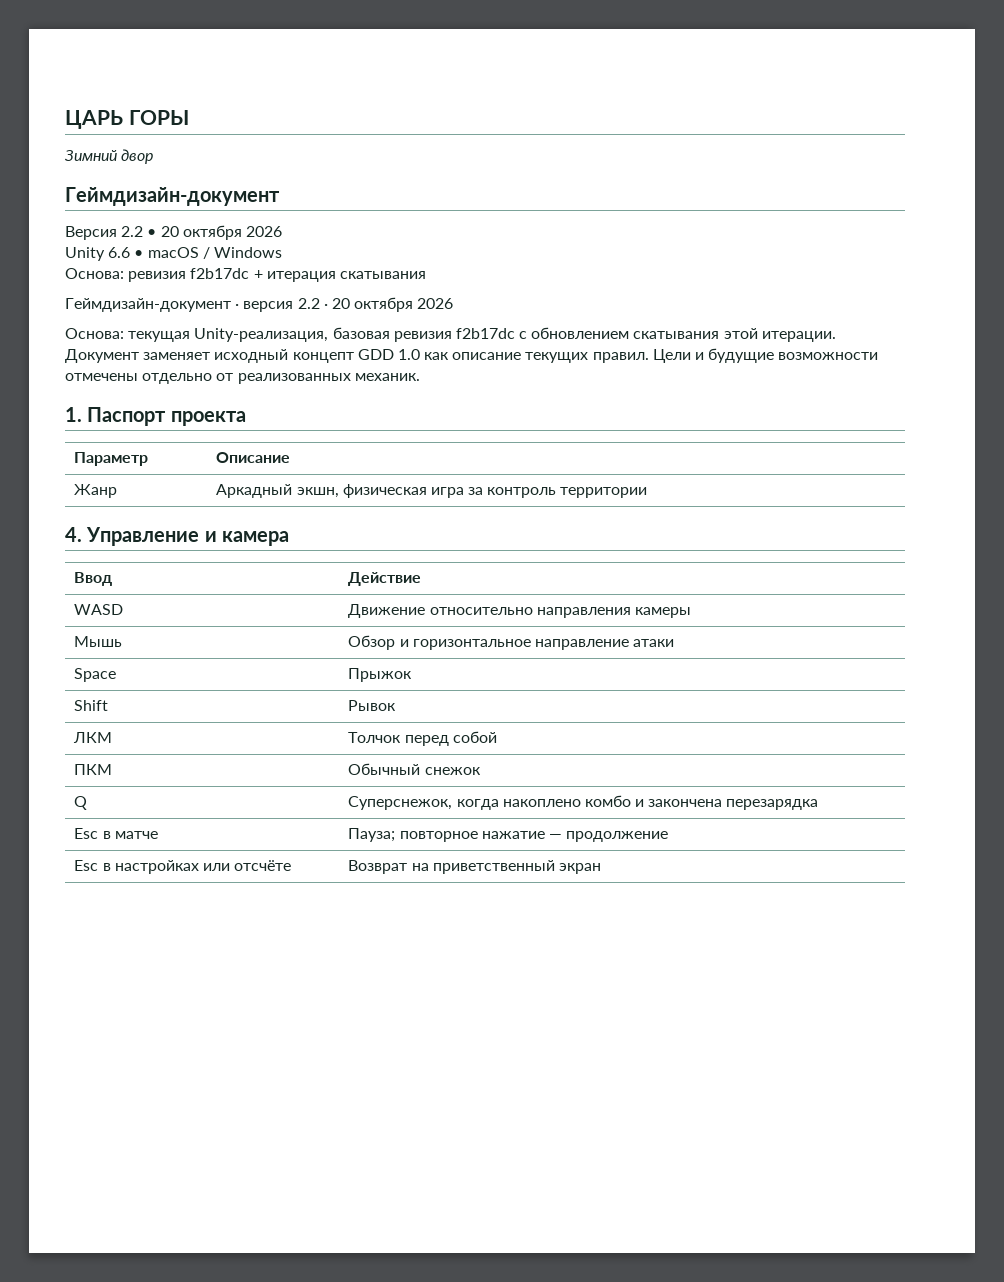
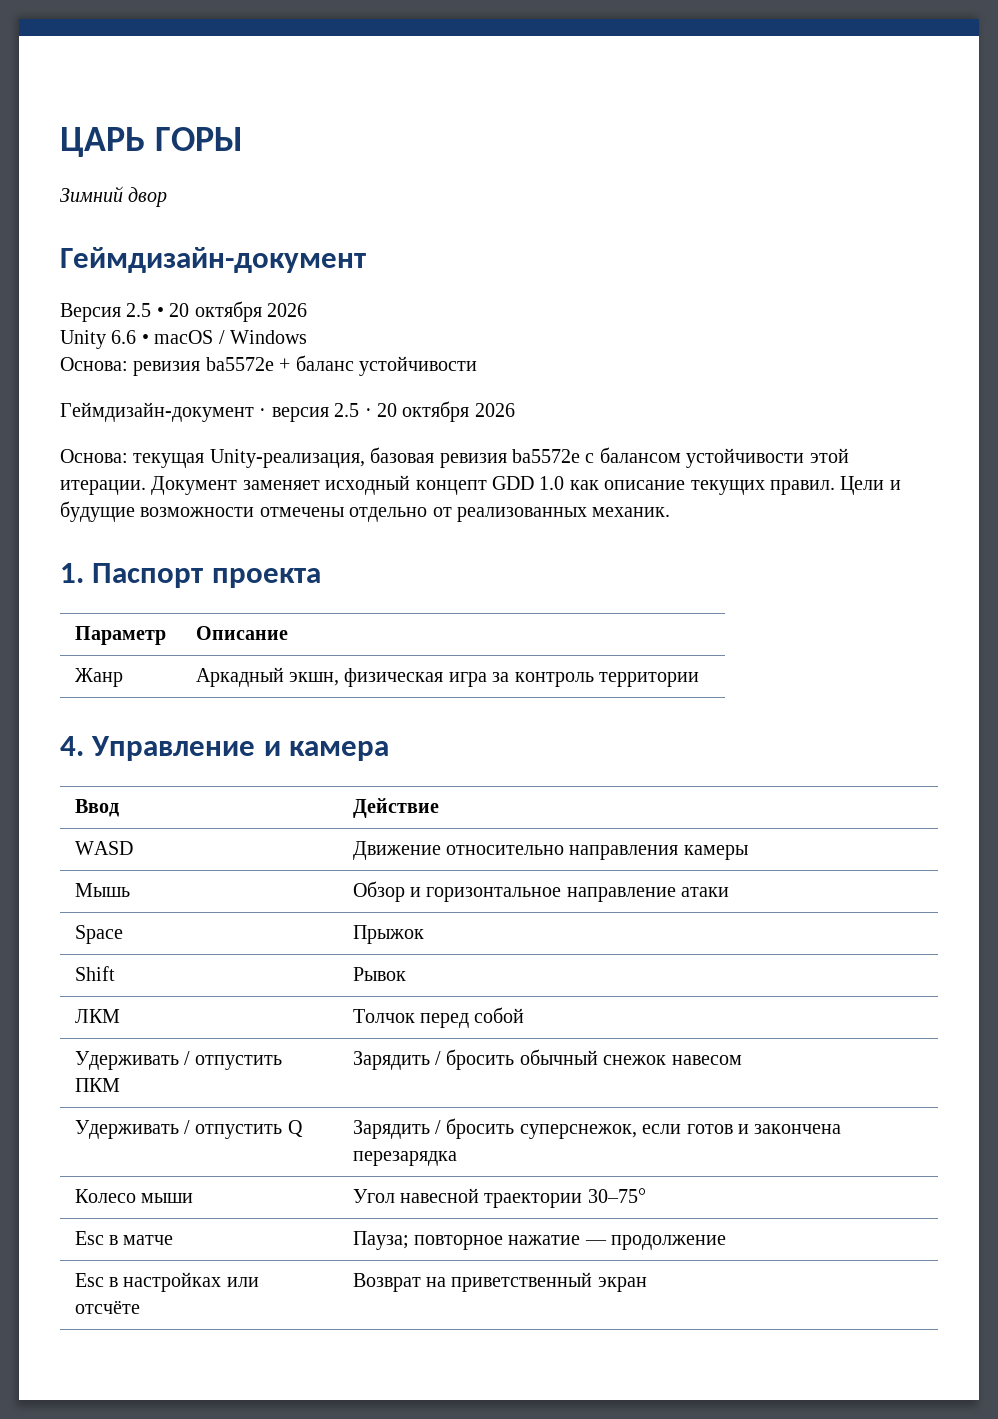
[121,226,144,237] 2.2 -> [126,303,152,317] 2.5
[190,268,426,282] f2b17dc + итерация скатывания -> [205,355,477,376] ba5572e + баланс устойчивости
[297,298,320,309] 2.2 -> [334,403,360,417] 2.5
[455,327,720,339] f2b17dc с обновлением скатывания -> [511,447,805,468] ba5572e с балансом устойчивости
[74,764,113,775] [348,763,481,775] [74,796,88,810] [348,795,819,810] ПКМ | Обычный снежок // Q | Суперснежок, когда накоплено комбо и закончена перезарядка -> [74,1051,283,1070] [74,1078,120,1092] [352,1049,742,1070] [74,1120,303,1139] [352,1118,842,1139] [352,1151,457,1166] [74,1189,193,1203] [352,1188,646,1208] Удерживать / отпустить ПКМ | Зарядить / бросить обычный снежок навесом // Удерживать / отпустить Q | Зарядить / бросить суперснежок, если готов и закончена перезарядка // Колесо мыши | Угол навесной траектории 30–75°

